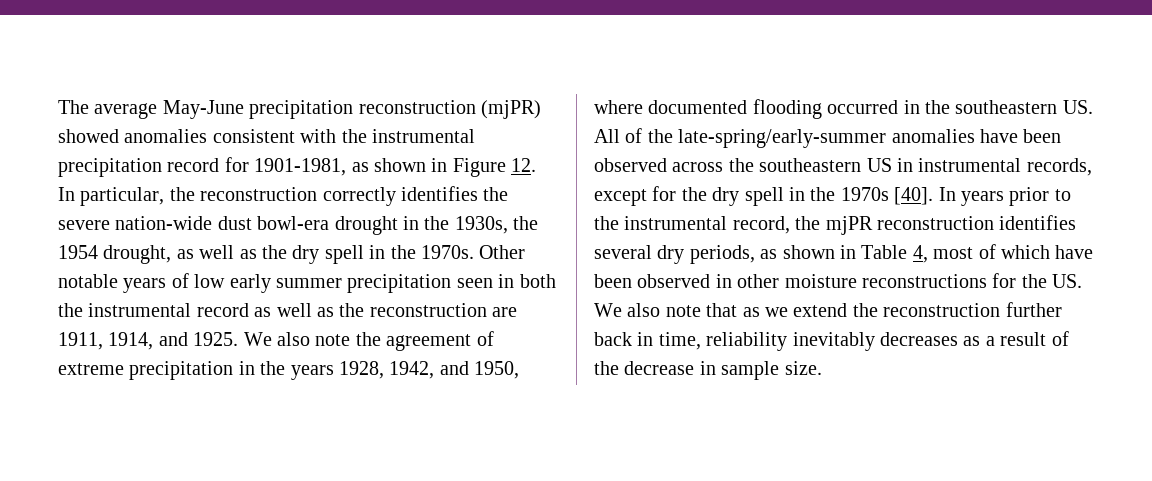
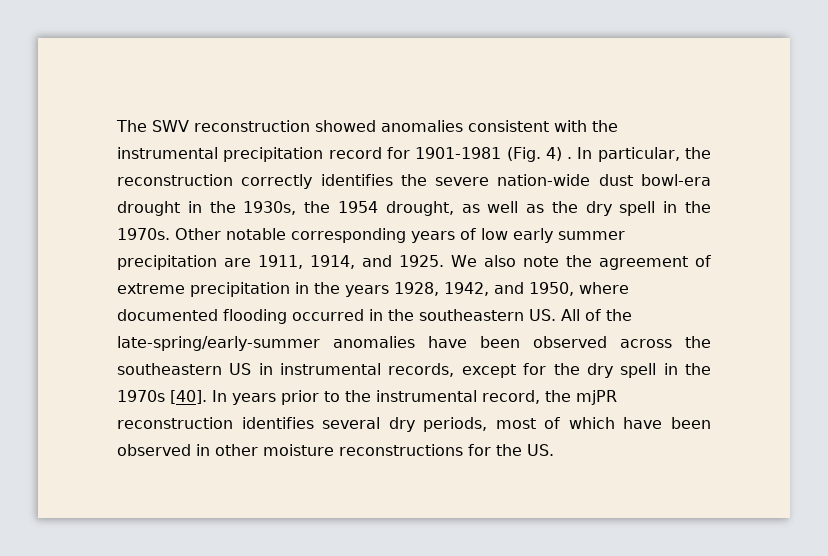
[94,100,541,119] average May-June precipitation reconstruction (mjPR) -> [152,120,310,132] SWV reconstruction
[254,158,537,177] 1901-1981, as shown in Figure 12. -> [415,147,573,162] 1901-1981 (Fig. 4) .
(118, 281) none -> [291,228,406,243] corresponding
[456,274,556,288] [58,303,487,317] seen in both the instrumental record as well as the reconstruction -> (217, 262) none
[760,245,928,263] as shown in Table 4, -> (488, 424) none
[594,302,1062,317] [594,331,1069,351] [594,361,822,380] We also note that as we extend the reconstruction further back in time, reliability inevitably decreases as a result of the decrease in sample size. -> (554, 450) none

